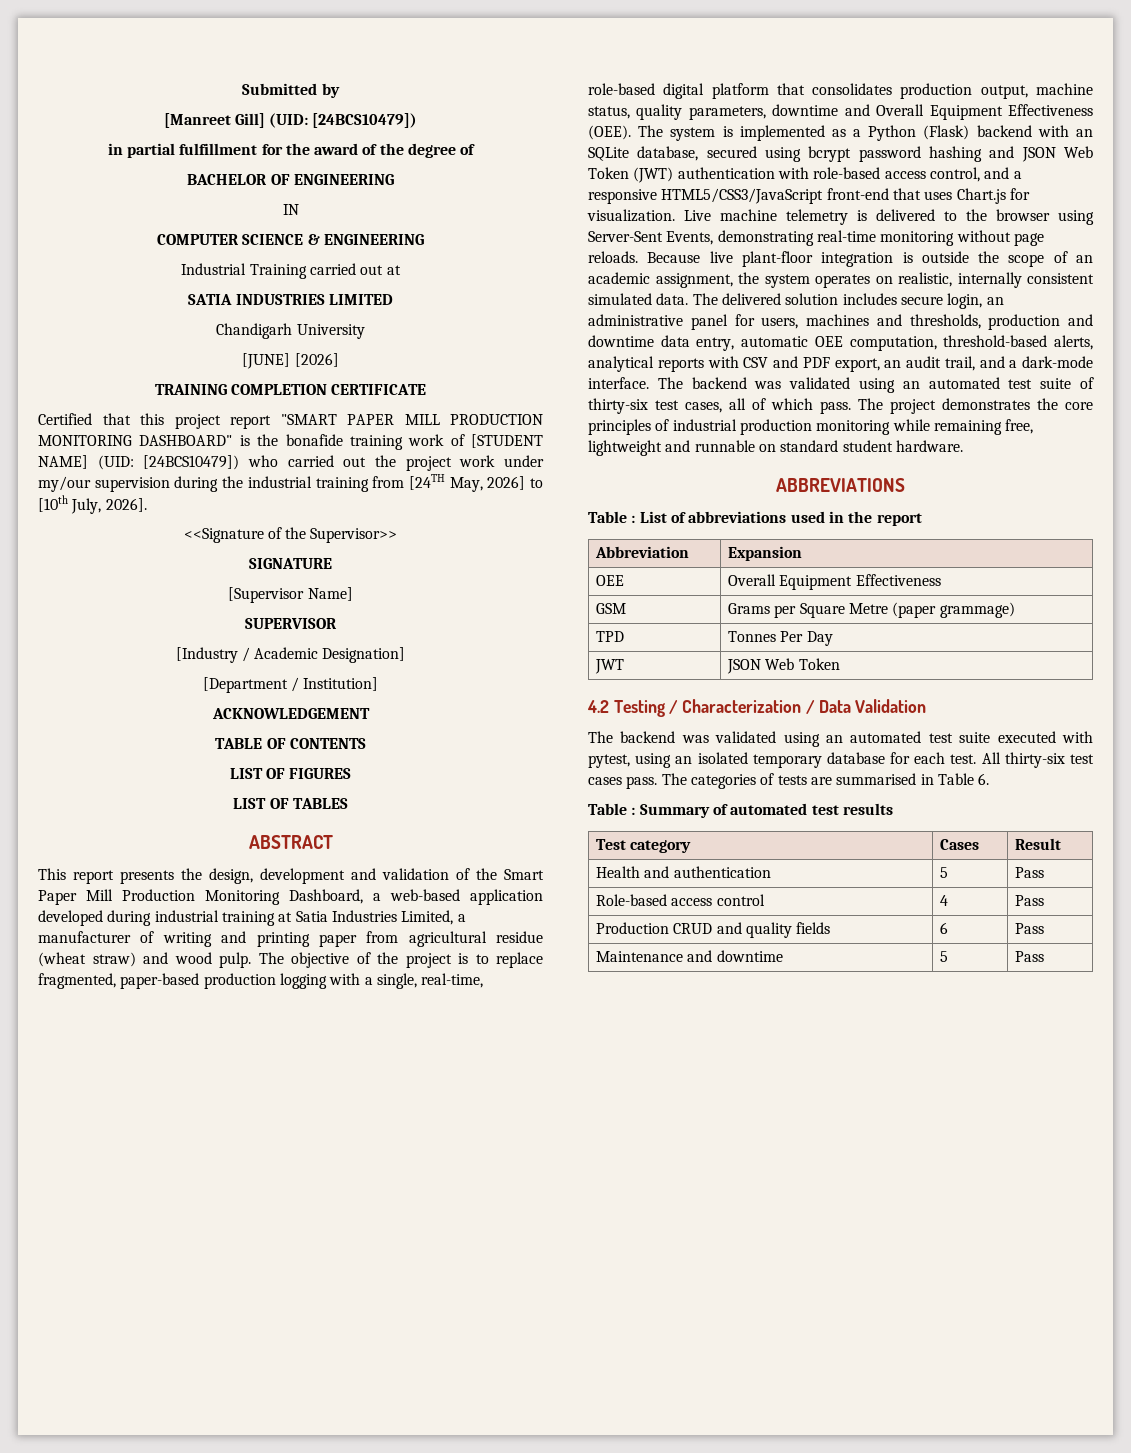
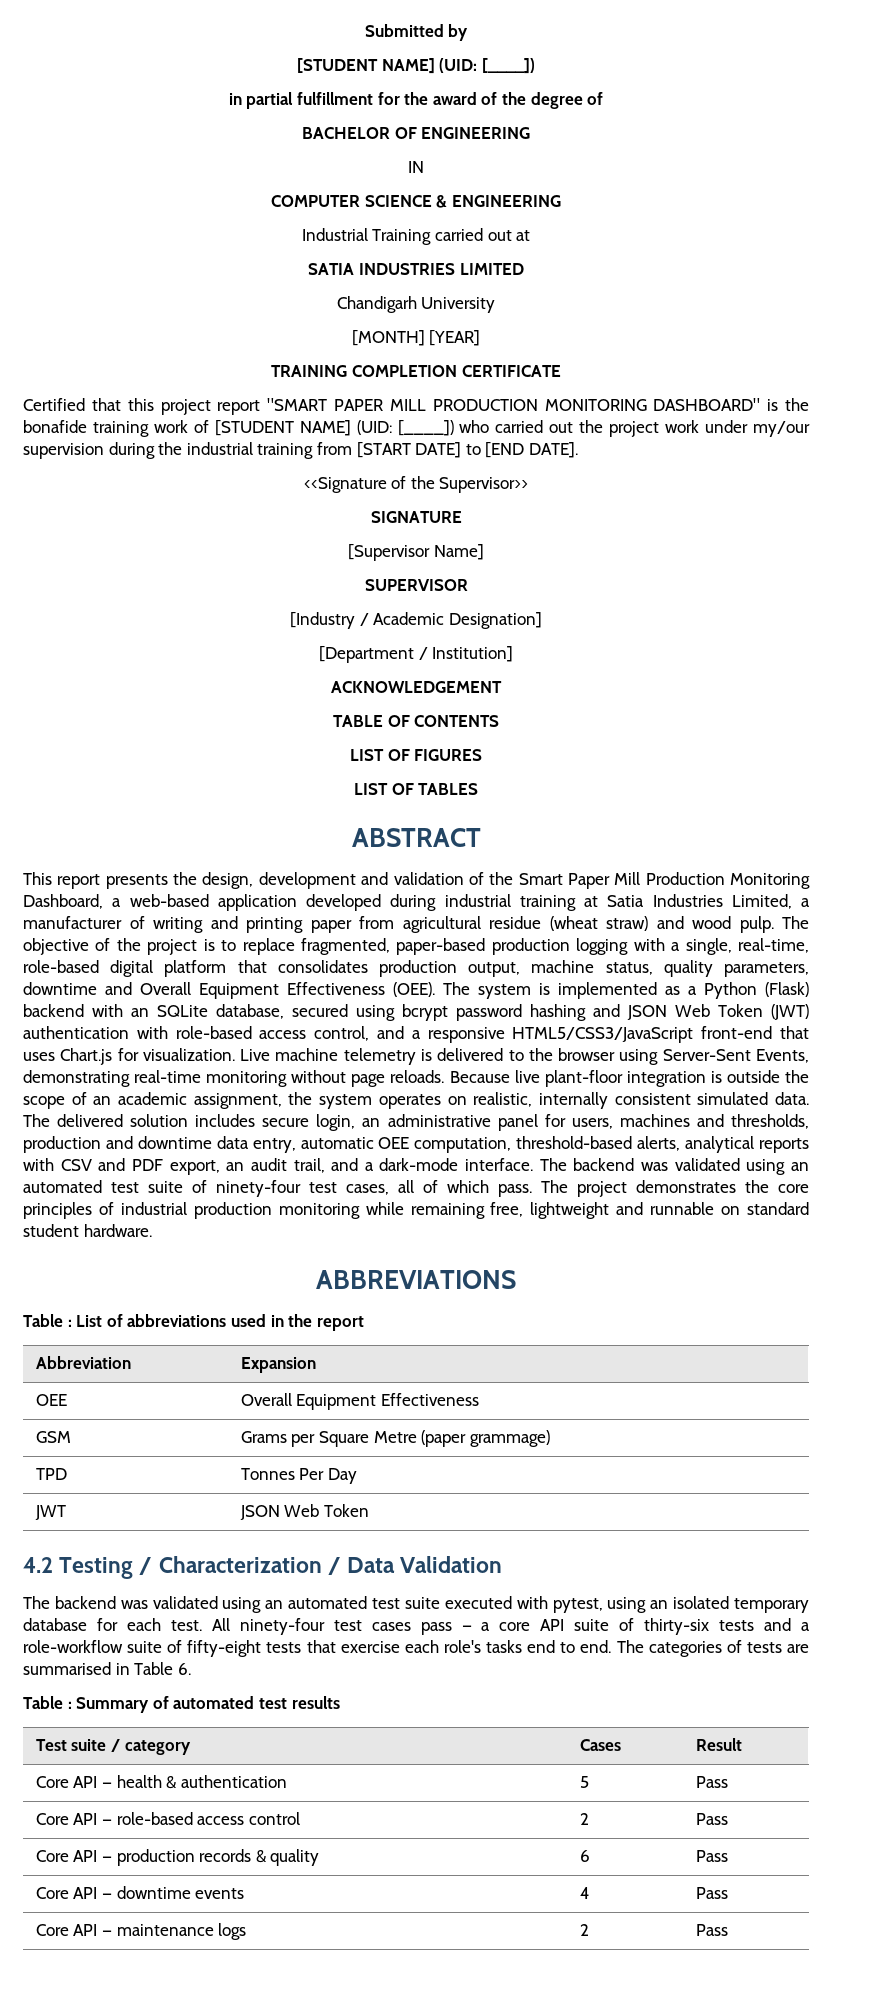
[163,113,418,128] [Manreet Gill] (UID: [24BCS10479]) -> [297,58,535,74] [STUDENT NAME] (UID: [____])
[242,353,339,369] [JUNE] [2026] -> [351,330,481,346] [MONTH] [YEAR]
[143,455,240,470] [24BCS10479]) -> [397,420,454,436] [____])
[408,474,543,492] [38,495,147,514] [24TH May, 2026] to [10th July, 2026]. -> [356,442,578,458] [START DATE] to [END DATE].
[588,398,648,414] thirty-six -> [216,1180,301,1197] ninety-four
[1004,752,1065,768] thirty-six -> [239,1618,325,1635] ninety-four
[626,776,658,789] pass. -> [420,1618,811,1635] [23,1640,612,1657] pass — a core API suite of thirty-six tests and a role-workflow suite of fifty-eight tests that exercise each role's tasks end to end.
(627, 844) none -> [71,1739,121,1752] suite /
[596,866,771,878] [940,867,949,878] [1015,867,1045,878] [596,894,765,906] [940,895,949,906] [1015,895,1045,906] [596,922,831,938] [940,922,949,934] [1015,923,1045,934] [596,950,783,962] [940,951,949,962] Health and authentication | 5 | Pass // Role-based access control | 4 | Pass // Production CRUD and quality fields | 6 | Pass // Maintenance and downtime | 5 -> [35,1775,287,1789] [579,1776,589,1788] [695,1776,728,1788] [35,1812,300,1825] [579,1813,589,1825] [695,1813,728,1825] [35,1849,320,1866] [579,1850,590,1862] [695,1850,728,1862] [35,1886,245,1899] [579,1887,590,1899] [695,1887,728,1899] [35,1923,247,1940] [579,1924,589,1936] Core API — health & authentication | 5 | Pass // Core API — role-based access control | 2 | Pass // Core API — production records & quality | 6 | Pass // Core API — downtime events | 4 | Pass // Core API — maintenance logs | 2

